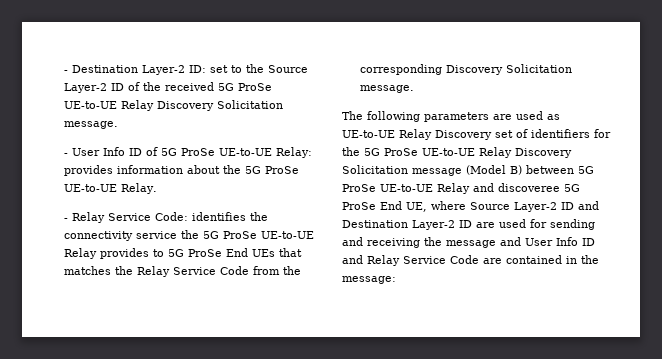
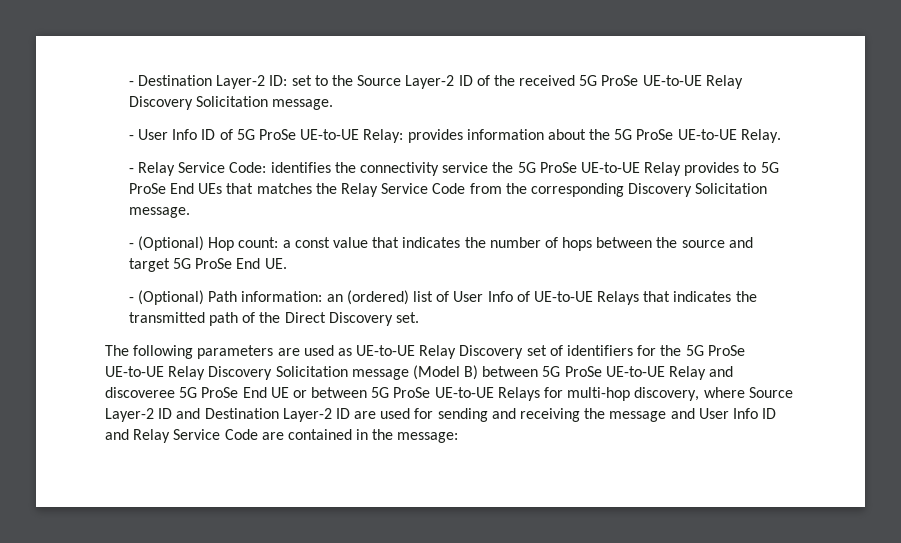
(414, 89) none -> [128,236,753,251] [128,258,287,272] [128,290,757,305] [128,312,419,326] // - (Optional) Hop count: a const value that indicates the number of hops between the source and target 5G ProSe End UE. // - (Optional) Path information: an (ordered) list of User Info of UE-to-UE Relays that indicates the transmitted path of the Direct Discovery set.
[406,202,427,212] UE, -> [270,387,700,401] UE or between 5G ProSe UE-to-UE Relays for multi-hop discovery,

